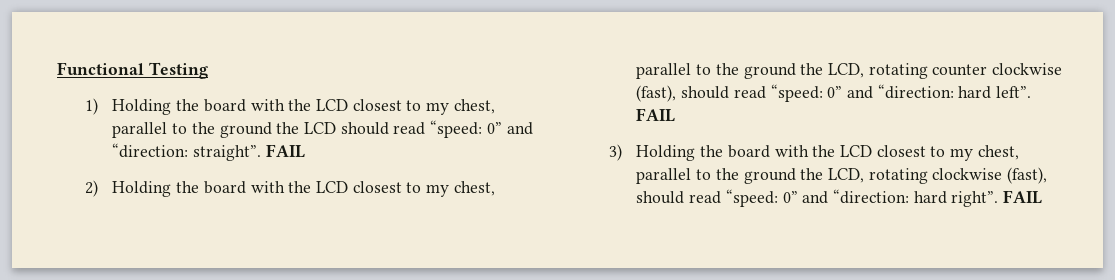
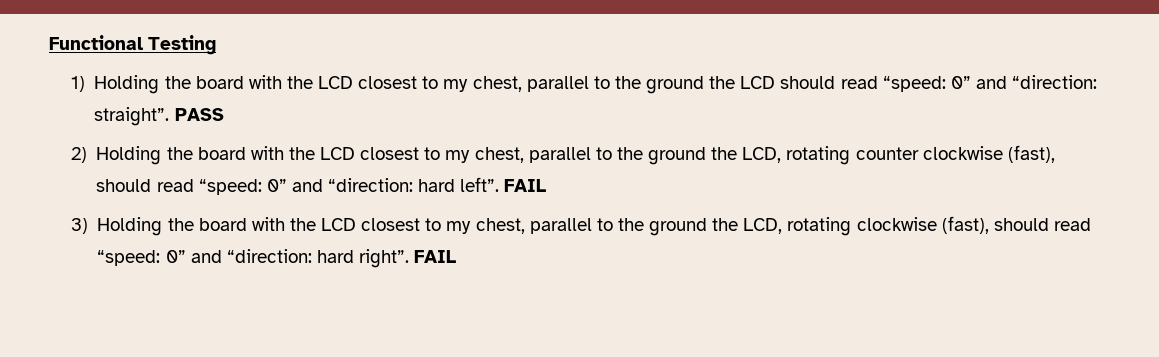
[265,144,305,158] FAIL -> [174,108,224,121] PASS

